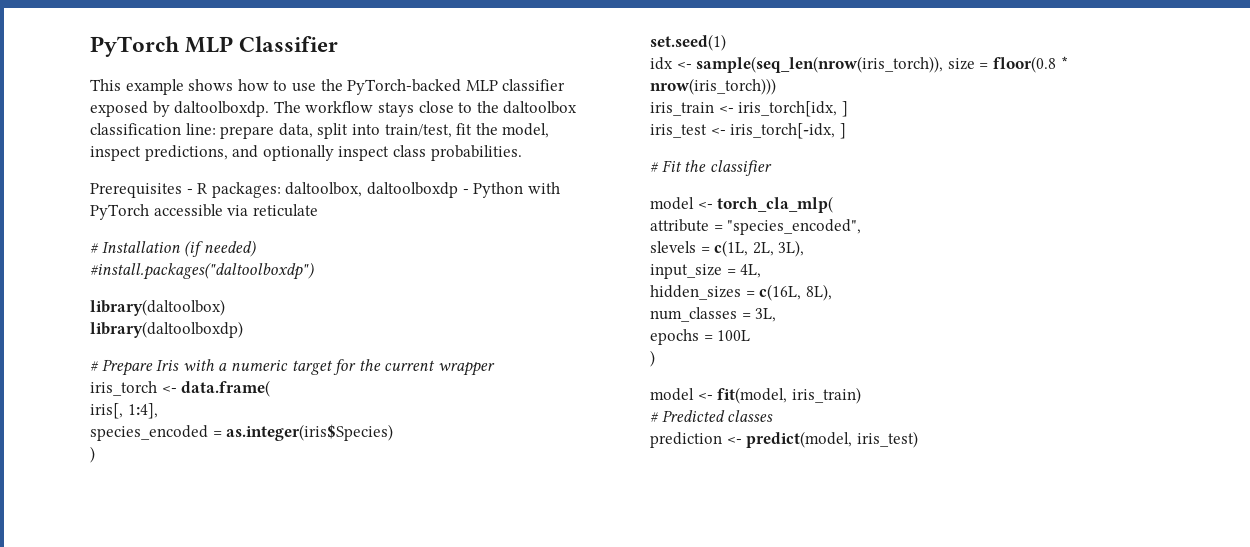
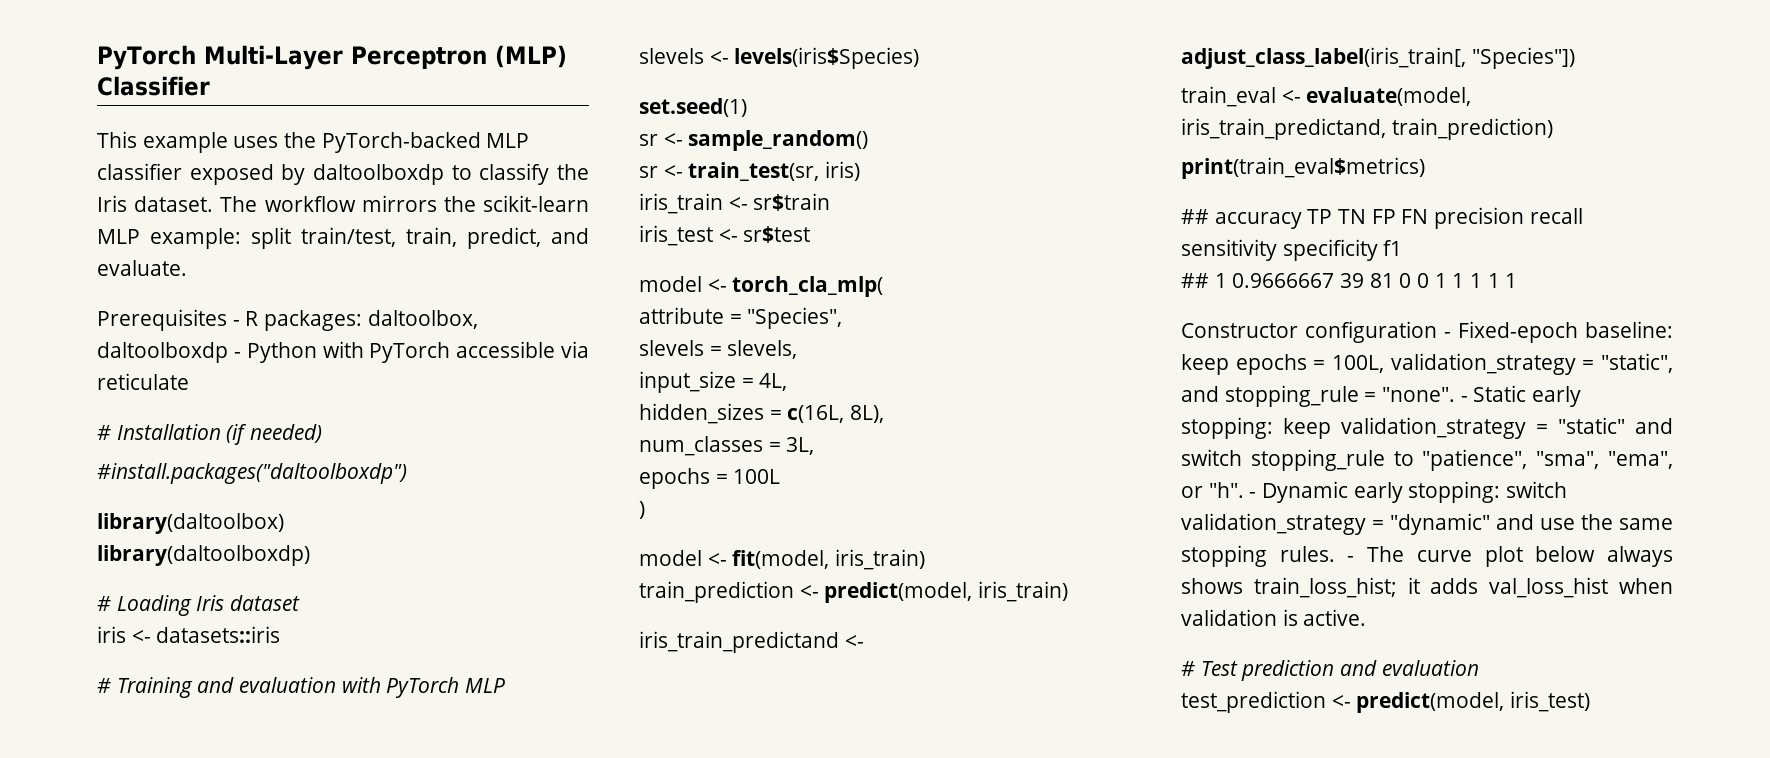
[90,36,234,57] PyTorch MLP -> [97,45,567,70] PyTorch Multi-Layer Perceptron (MLP)
[188,79,316,92] shows how to use -> [233,136,279,148] uses
[174,101,578,117] [90,123,550,139] [90,145,522,161] daltoolboxdp. The workflow stays close to the daltoolbox classification line: prepare data, split into train/test, fit the model, inspect predictions, and optionally inspect class probabilities. -> [313,163,589,185] [97,195,589,212] [97,227,589,249] [97,260,187,276] daltoolboxdp to classify the Iris dataset. The workflow mirrors the scikit-learn MLP example: split train/test, train, predict, and evaluate.
[101,359,495,376] [90,380,271,397] [90,403,158,419] [90,424,394,441] [90,446,95,463] [650,34,726,51] [650,56,1068,73] [650,78,776,95] Prepare Iris with a numeric target for the current wrapper // iris_torch <- data.frame( // iris[, 1:4], // species_encoded = as.integer(iris$Species) // ) // set.seed(1) // idx <- sample(seq_len(nrow(iris_torch)), size = floor(0.8 * nrow(iris_torch))) -> [116,595,301,616] [97,626,281,643] [97,677,505,698] [639,47,920,69] [639,98,747,117] [639,130,869,151] [639,161,861,181] Loading Iris dataset // iris <- datasets::iris // # Training and evaluation with PyTorch MLP // slevels <- levels(iris$Species) // set.seed(1) // sr <- sample_random() // sr <- train_test(sr, iris)
[738,101,848,117] iris_torch[idx, ] -> [753,193,831,211] sr$train
[730,123,846,139] [650,160,772,176] iris_torch[-idx, ] // # Fit the classifier -> [743,226,811,243] sr$test
[727,219,862,235] "species_encoded", -> [747,307,843,329] "Species",
[714,240,805,257] c(1L, 2L, 3L), -> [727,340,798,359] slevels,
[650,410,774,422] [650,432,722,448] # Predicted classes // prediction -> [639,581,1069,603] [639,631,864,653] [1181,47,1575,69] [1181,86,1472,107] [1181,118,1553,140] [1181,157,1425,179] [1181,207,1583,229] [1181,239,1403,261] [1181,273,1518,288] [1181,321,1673,343] [1181,353,1674,375] [1181,385,1582,407] [1181,417,1673,439] [1181,449,1674,471] [1181,481,1568,503] [1181,513,1673,535] [1181,545,1673,567] [1181,577,1673,598] [1181,609,1367,626] [1181,660,1479,681] [1181,691,1326,713] train_prediction <- predict(model, iris_train) // iris_train_predictand <- adjust_class_label(iris_train[, "Species"]) // train_eval <- evaluate(model, iris_train_predictand, train_prediction) // print(train_eval$metrics) // ## accuracy TP TN FP FN precision recall sensitivity specificity f1 // ## 1 0.9666667 39 81 0 0 1 1 1 1 1 // Constructor configuration - Fixed-epoch baseline: keep epochs = 100L, validation_strategy = "static", and stopping_rule = "none". - Static early stopping: keep validation_strategy = "static" and switch stopping_rule to "patience", "sma", "ema", or "h". - Dynamic early stopping: switch validation_strategy = "dynamic" and use the same stopping rules. - The curve plot below always shows train_loss_hist; it adds val_loss_hist when validation is active. // # Test prediction and evaluation // test_prediction

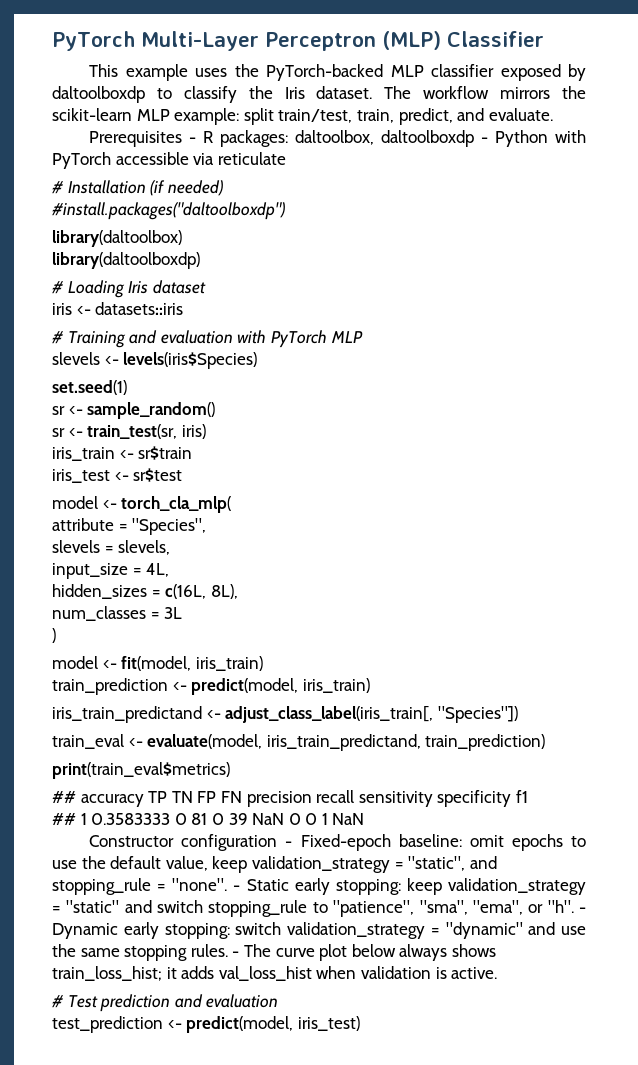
[786,437,815,455] [639,468,781,489] 3L, // epochs = 100L -> [164,607,183,619] 3L
[1232,273,1518,288] 0.9666667 39 81 0 0 1 1 1 1 1 -> [91,813,365,825] 0.3583333 0 81 0 39 NaN 0 0 1 NaN
[1181,354,1385,375] keep epochs = 100L, -> [469,834,586,851] [52,856,248,873] omit epochs to use the default value, keep

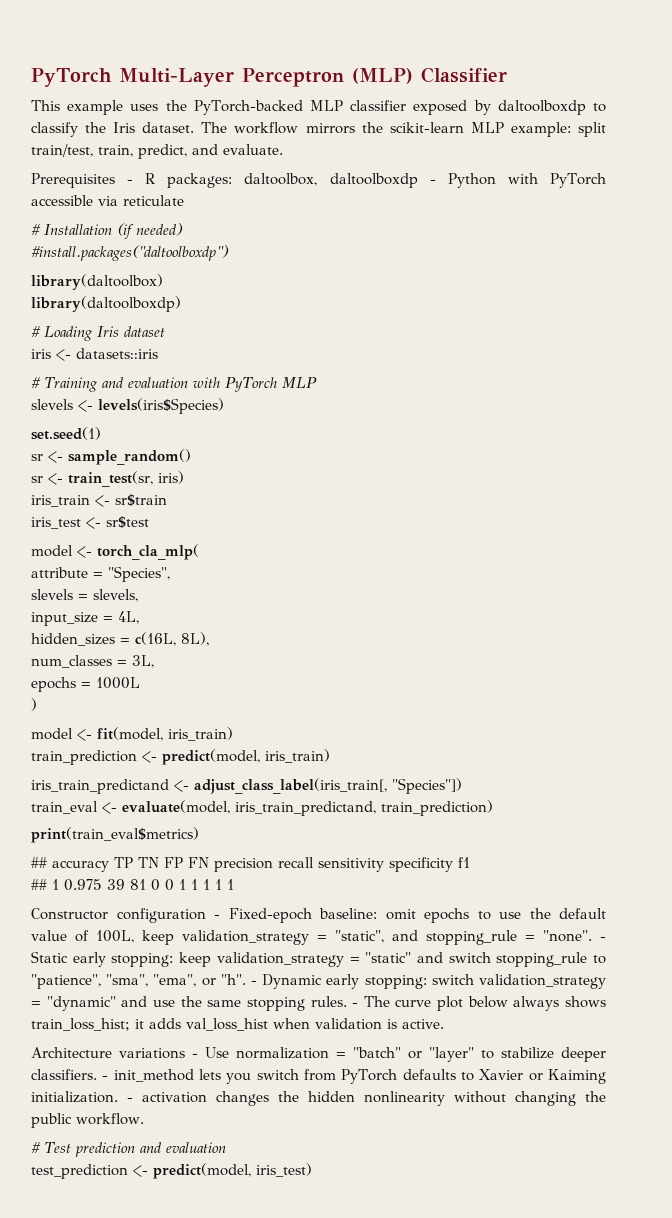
[164,607,183,619] 3L -> [132,655,154,668] [31,677,140,692] 3L, // epochs = 1000L
[91,813,365,825] 0.3583333 0 81 0 39 NaN 0 0 1 NaN -> [64,879,234,891] 0.975 39 81 0 0 1 1 1 1 1
[165,856,208,871] value, -> [31,930,134,943] value of 100L,
(498, 973) none -> [31,1047,606,1062] [31,1069,607,1084] [31,1091,606,1106] [31,1113,144,1128] // Architecture variations - Use normalization = "batch" or "layer" to stabilize deeper classifiers. - init_method lets you switch from PyTorch defaults to Xavier or Kaiming initialization. - activation changes the hidden nonlinearity without changing the public workflow.

